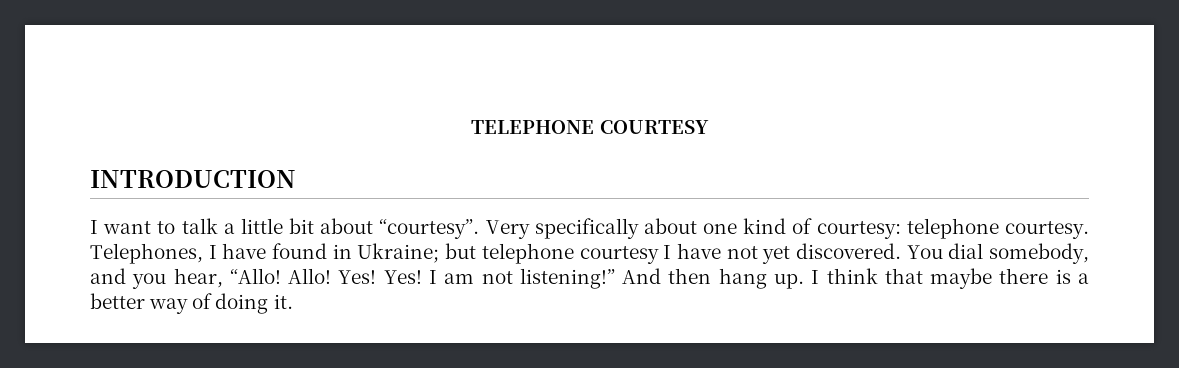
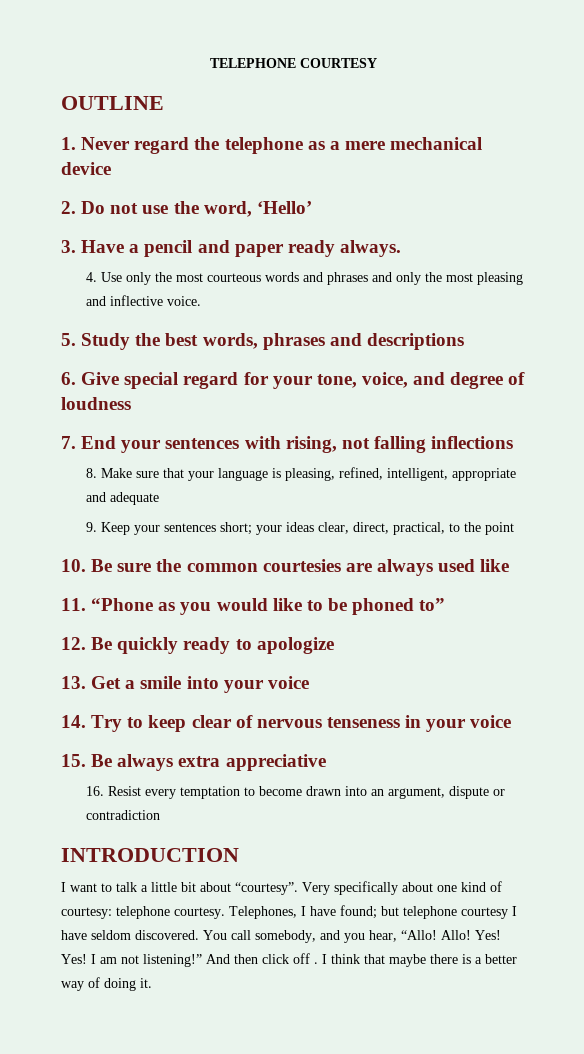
(709, 127) none -> [61,96,164,110] [61,137,483,154] [61,162,111,175] [61,201,312,217] [61,240,401,257] [85,272,523,285] [85,295,201,306] [61,333,464,350] [61,372,526,389] [61,397,131,410] [61,436,514,453] [85,467,516,481] [85,492,159,505] [85,522,514,535] [61,559,510,576] [61,598,446,615] [61,637,334,654] [61,676,309,693] [61,715,512,732] [61,754,326,771] [85,786,505,799] [85,810,160,820] // OUTLINE // 1. Never regard the telephone as a mere mechanical device // 2. Do not use the word, ‘Hello’ // 3. Have a pencil and paper ready always. // 4. Use only the most courteous words and phrases and only the most pleasing and inflective voice. // 5. Study the best words, phrases and descriptions // 6. Give special regard for your tone, voice, and degree of loudness // 7. End your sentences with rising, not falling inflections // 8. Make sure that your language is pleasing, refined, intelligent, appropriate and adequate // 9. Keep your sentences short; your ideas clear, direct, practical, to the point // 10. Be sure the common courtesies are always used like // 11. “Phone as you would like to be phoned to” // 12. Be quickly ready to apologize // 13. Get a smile into your voice // 14. Try to keep clear of nervous tenseness in your voice // 15. Be always extra appreciative // 16. Resist every temptation to become drawn into an argument, dispute or contradiction
[272,243,440,263] found in Ukraine; -> [340,905,377,919] found;
[726,246,791,264] not yet -> [91,930,131,940] seldom
[948,243,984,259] dial -> [231,930,251,940] call
[718,268,805,289] hang up. -> [262,953,318,964] click off .

